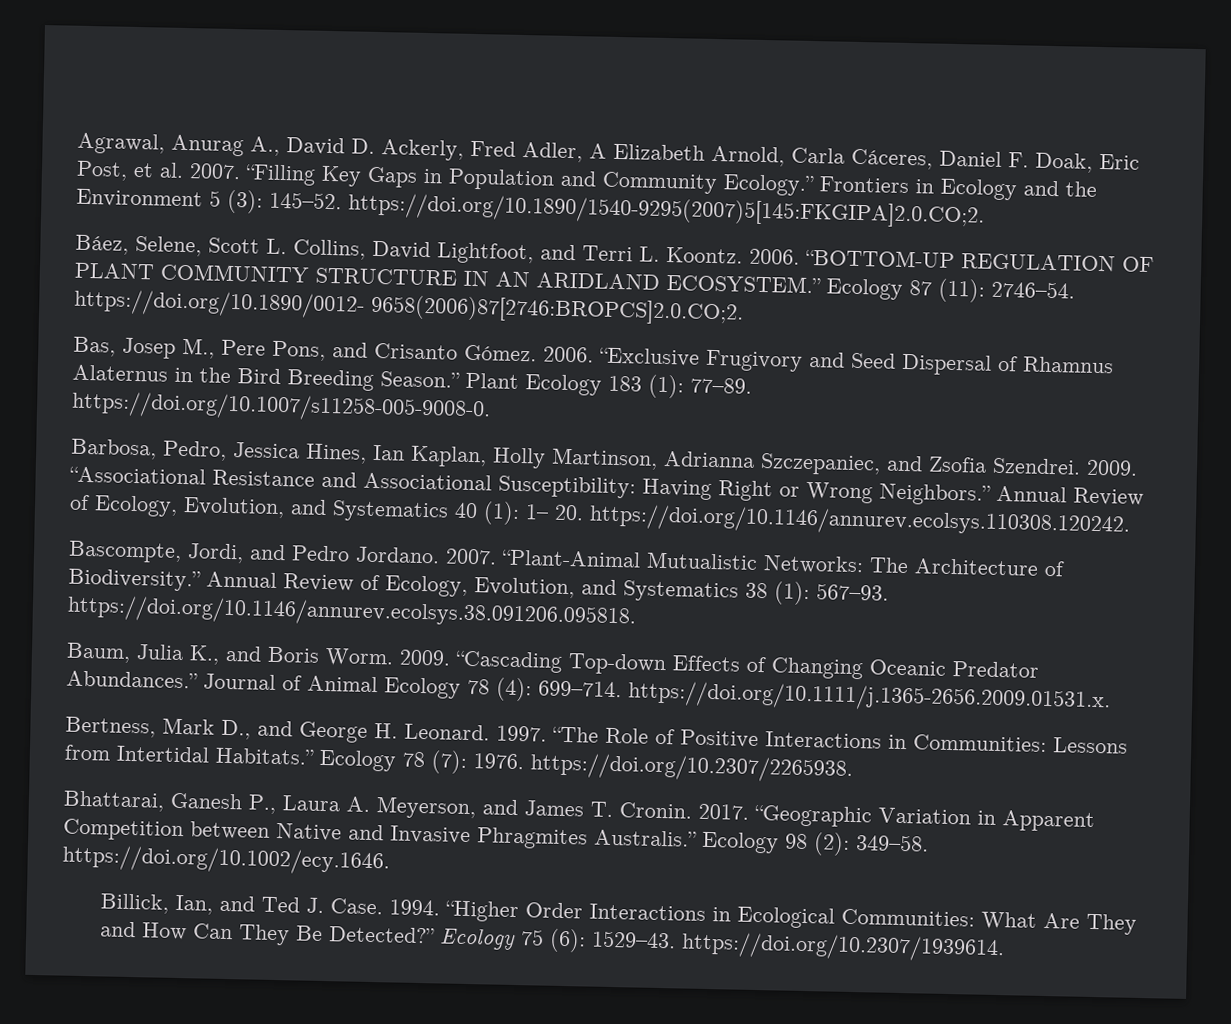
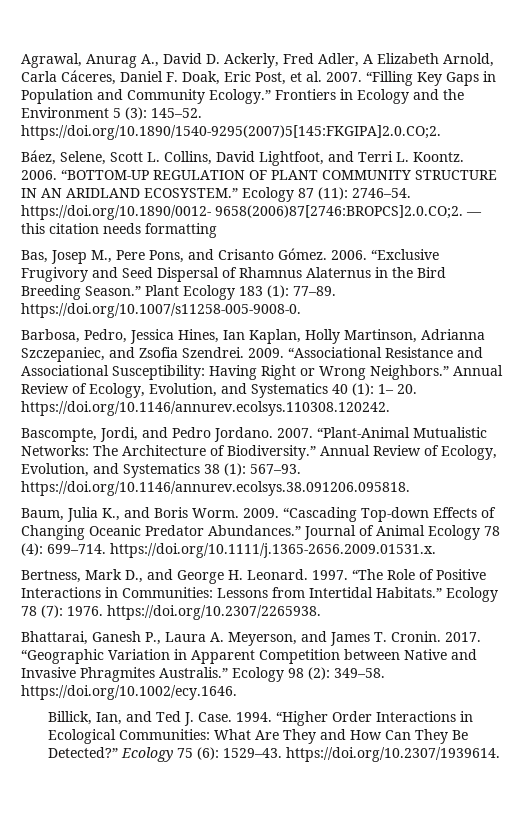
(744, 310) none -> [466,212,482,216] [21,223,217,238] — this citation needs formatting

